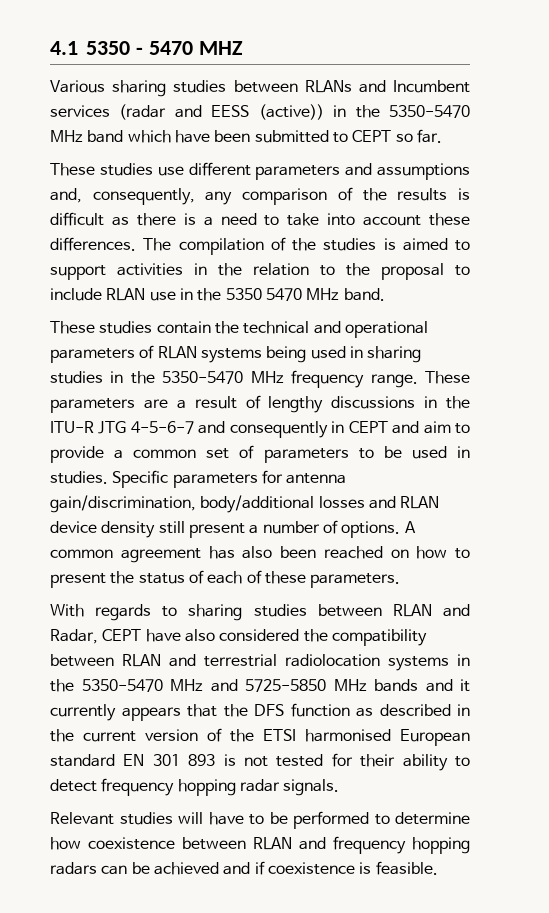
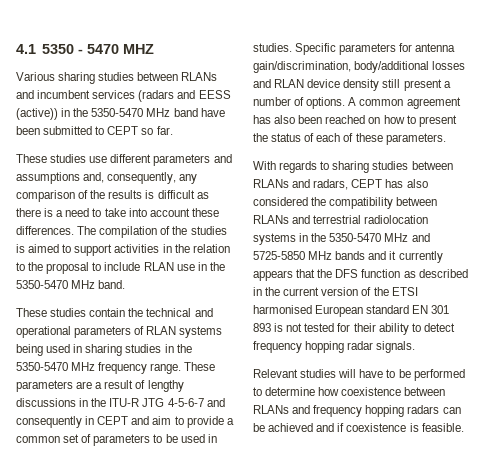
[393,80,471,93] [50,104,167,120] Incumbent services (radar -> [37,90,175,102] incumbent services (radars
[127,130,171,143] which -> (198, 112) none
[225,288,302,301] 5350 5470 -> [16,280,68,289] 5350-5470
[392,604,471,617] [50,629,181,644] RLAN and Radar, CEPT have -> [253,179,404,190] RLANs and radars, CEPT has
[122,654,161,667] RLAN -> [253,215,289,224] RLANs
[253,837,292,850] RLAN -> [253,405,289,414] RLANs

